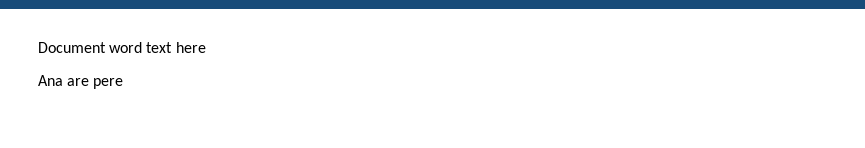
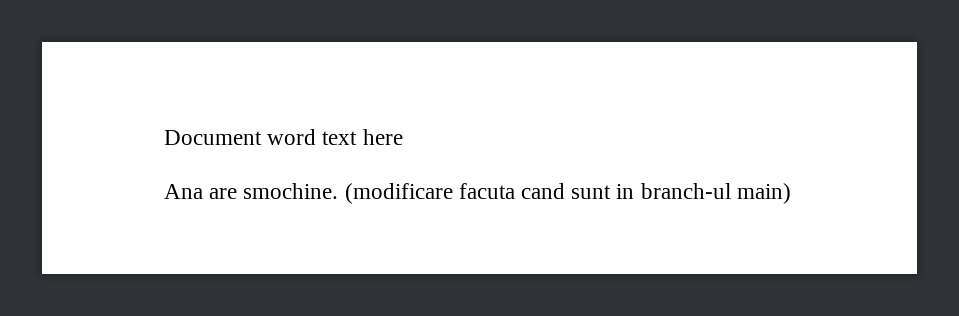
[93,78,124,89] pere -> [243,183,791,204] smochine. (modificare facuta cand sunt in branch-ul main)

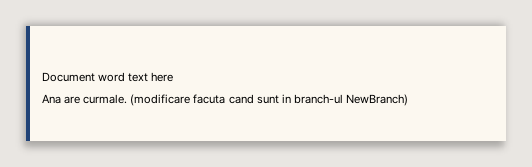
[243,183,339,199] smochine. -> [83,94,128,104] curmale.
[736,183,791,204] main) -> [345,94,408,106] NewBranch)

